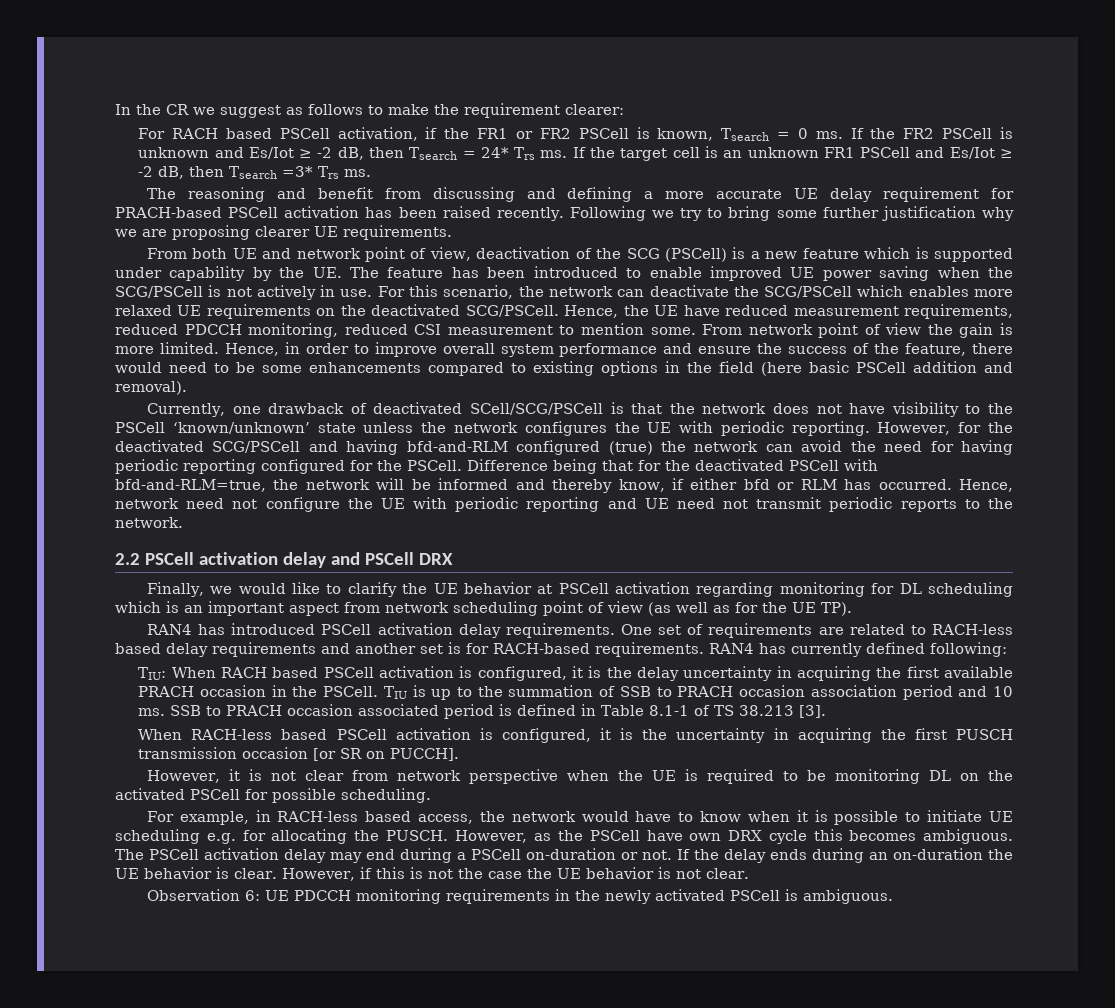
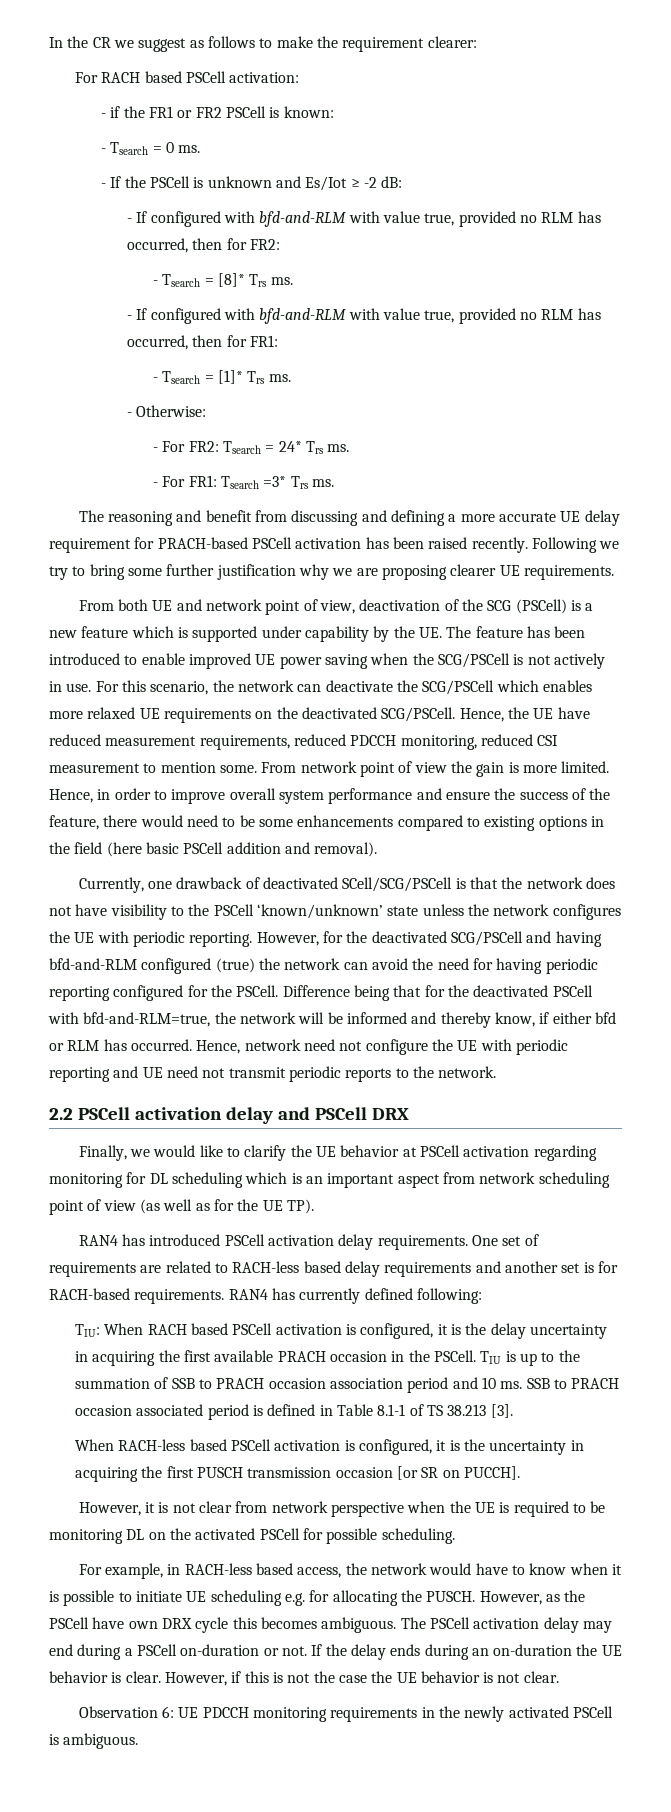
[337,127,418,141] activation, -> [229,72,300,83] [101,113,107,118] activation: // -
[657,128,714,141] known, -> [283,106,334,118] [101,148,107,153] known: // -
[850,128,935,139] If the FR2 -> [101,176,146,188] // - If the
[337,147,405,160] dB, then -> [381,176,403,188] [127,211,601,227] [127,238,281,253] [153,273,293,287] [127,308,601,324] [127,335,279,350] [153,370,291,384] [127,405,207,417] [153,441,219,452] dB: // - If configured with bfd-and-RLM with value true, provided no RLM has occurred, then for FR2: // - Tsearch = [8]* Trs ms. // - If configured with bfd-and-RLM with value true, provided no RLM has occurred, then for FR1: // - Tsearch = [1]* Trs ms. // - Otherwise: // - For FR2:
[572,146,1013,161] [138,166,225,179] If the target cell is an unknown FR1 PSCell and Es/Iot ≥ -2 dB, then -> [153,475,217,487] // - For FR1:

